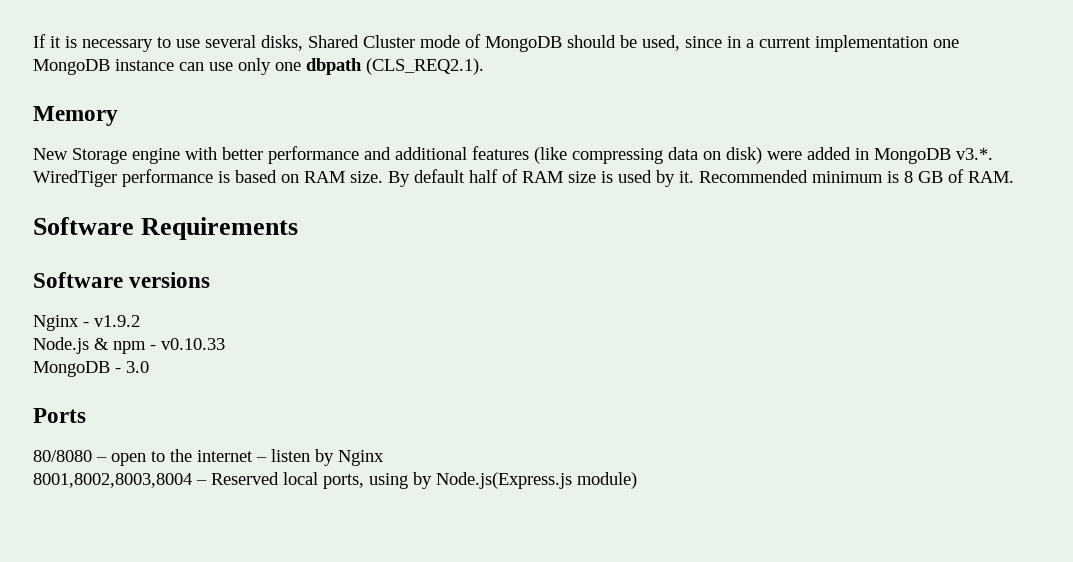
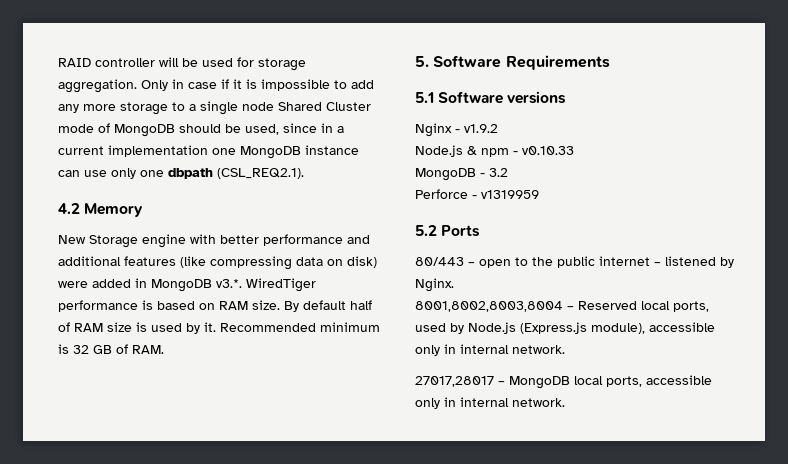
[33,34,303,52] If it is necessary to use several disks, -> [58,57,306,71] [58,79,374,93] [58,101,274,115] RAID controller will be used for storage aggregation. Only in case if it is impossible to add any more storage to a single node
[366,58,484,75] (CLS_REQ2.1). // -> [217,168,304,179] [58,203,80,214] (CSL_REQ2.1). // 4.2
[904,171,913,183] 8 -> [73,345,89,354] 32
(1014, 177) none -> [415,56,429,67] 5.
(299, 228) none -> [415,92,434,103] 5.1
[126,361,149,373] 3.0 // -> [489,168,508,177] [415,189,539,199] [415,225,437,236] 3.2 // Perforce - v1319959 // 5.2
[33,450,92,462] 80/8080 -> [415,257,464,266] 80/443
(192, 455) none -> [557,256,595,268] public
[271,449,384,466] listen by Nginx -> [665,256,734,268] [415,278,454,292] listened by Nginx.
[369,472,637,489] using by Node.js(Express.js module) -> [415,322,715,334] [415,344,565,356] [415,375,712,389] [415,397,565,409] used by Node.js (Express.js module), accessible only in internal network. // 27017,28017 – MongoDB local ports, accessible only in internal network.

